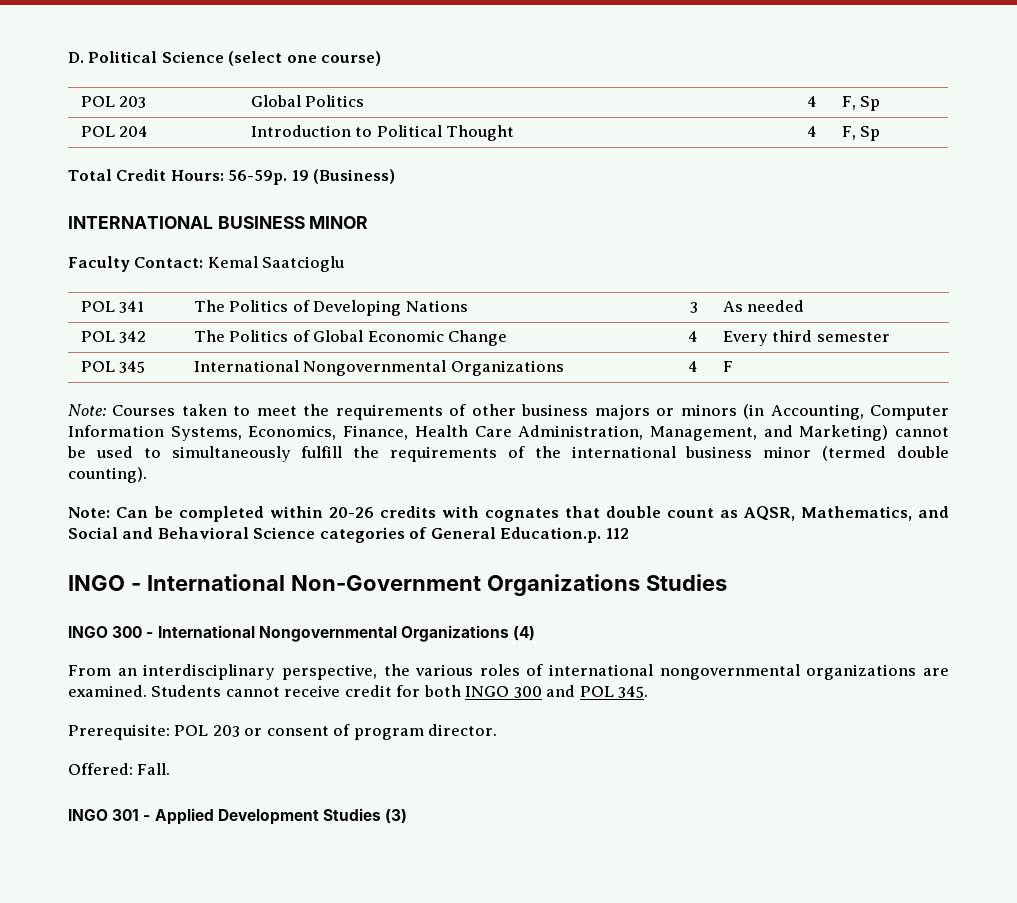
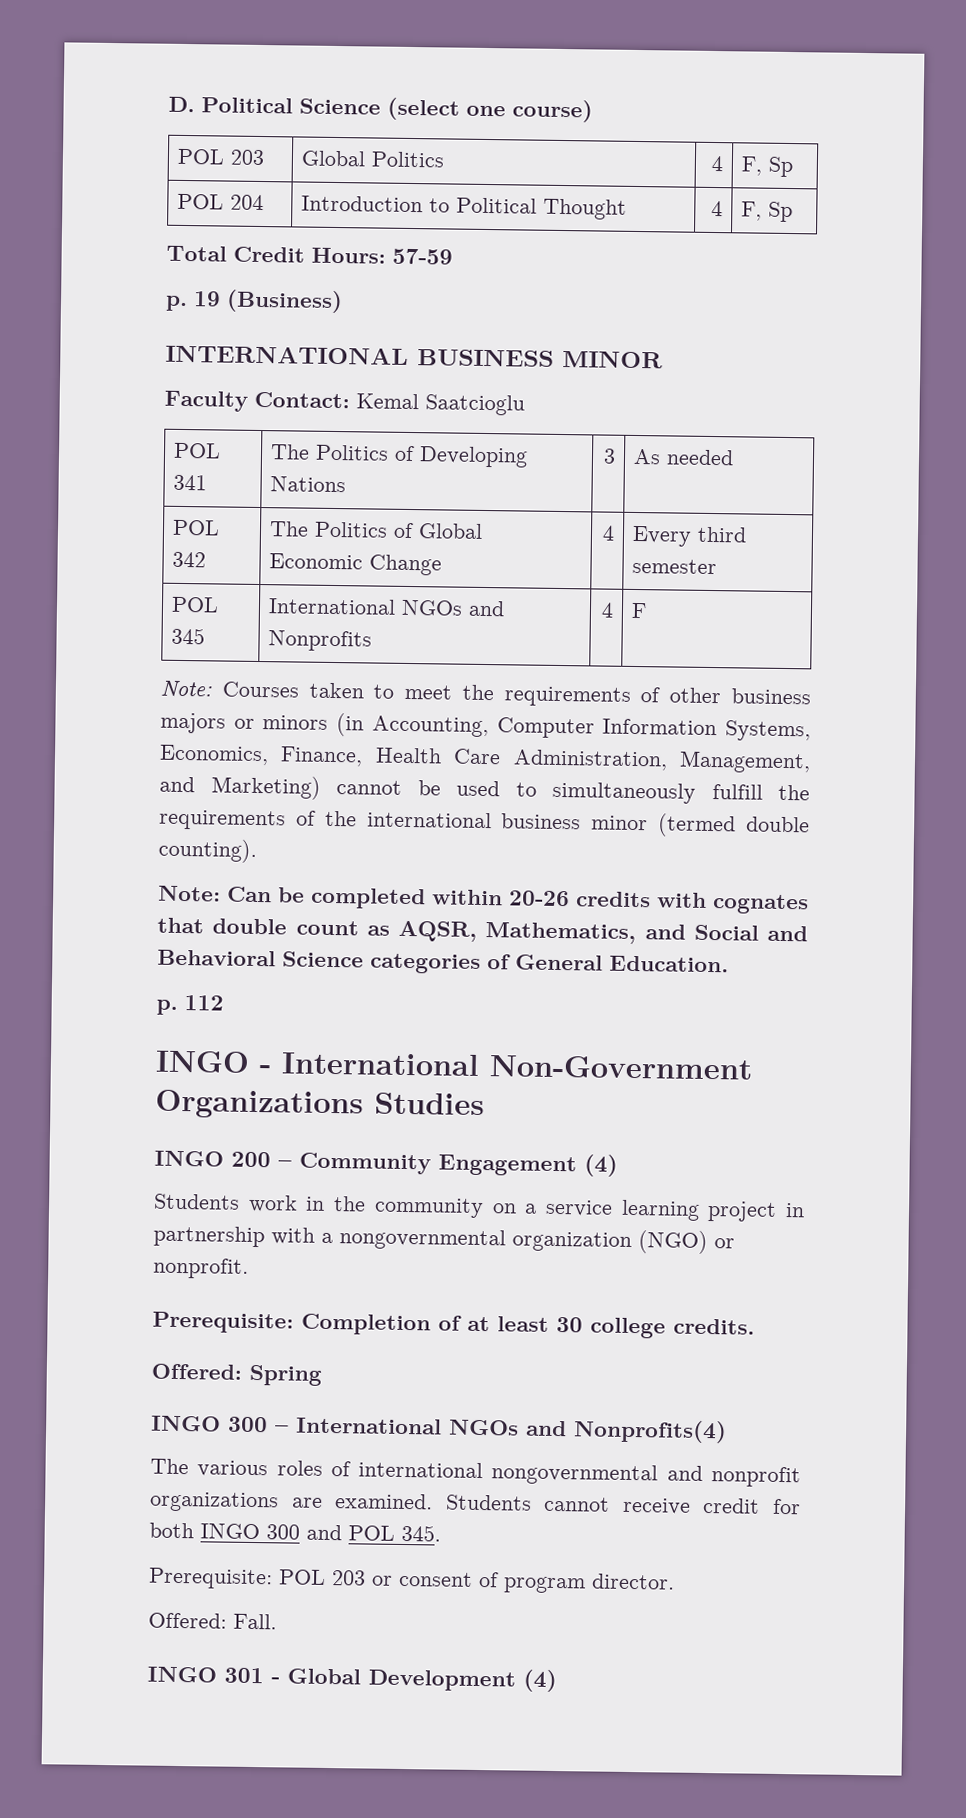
[228,170,288,185] 56-59p. -> [392,248,453,265] [165,295,188,312] 57-59 // p.
[303,360,564,376] Nongovernmental Organizations -> [401,599,506,617] [268,630,373,652] NGOs and Nonprofits
[500,527,602,543] Education.p. -> [609,955,729,973] [156,999,178,1015] Education. // p.
[112,625,536,642] [68,664,410,680] 300 - International Nongovernmental Organizations (4) // From an interdisciplinary perspective, the -> [231,1151,618,1177] [153,1193,805,1222] [153,1225,735,1255] [153,1257,249,1279] [152,1311,755,1339] [151,1363,322,1386] [151,1415,727,1444] [150,1458,189,1475] 200 – Community Engagement (4) // Students work in the community on a service learning project in partnership with a nongovernmental organization (NGO) or nonprofit. // Prerequisite: Completion of at least 30 college credits. // Offered: Spring // INGO 300 – International NGOs and Nonprofits(4) // The
(800, 672) none -> [666,1465,801,1488] and nonprofit
[154,808,408,825] Applied Development Studies (3) -> [287,1668,557,1693] Global Development (4)

